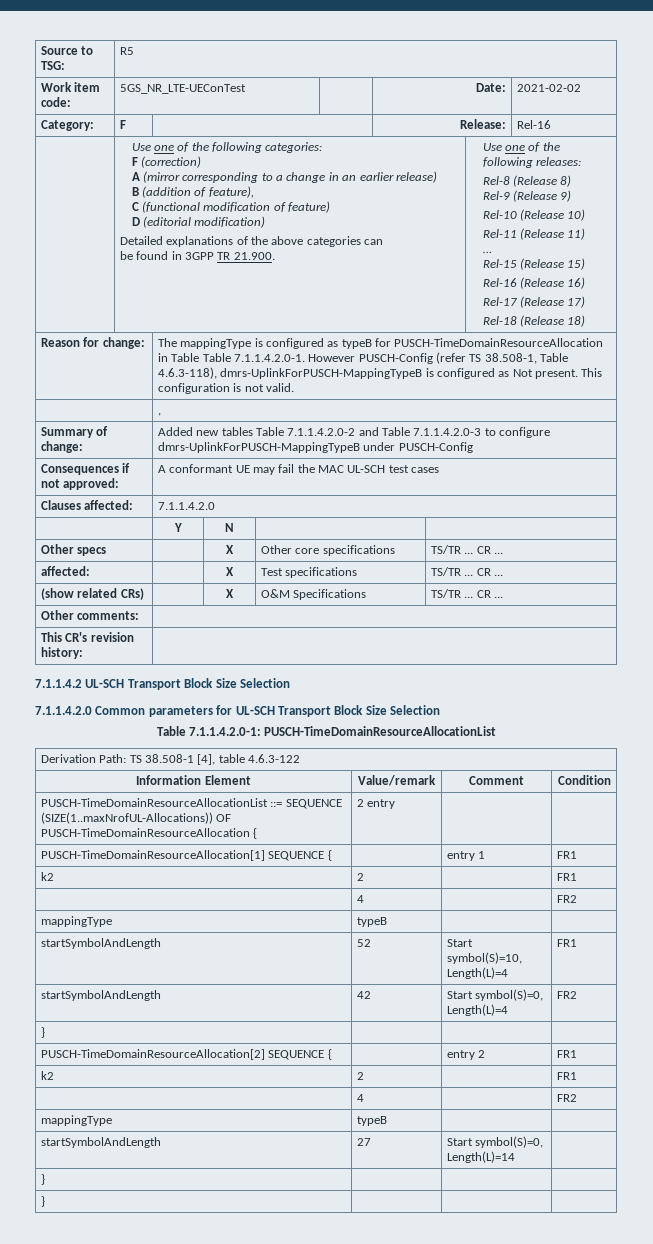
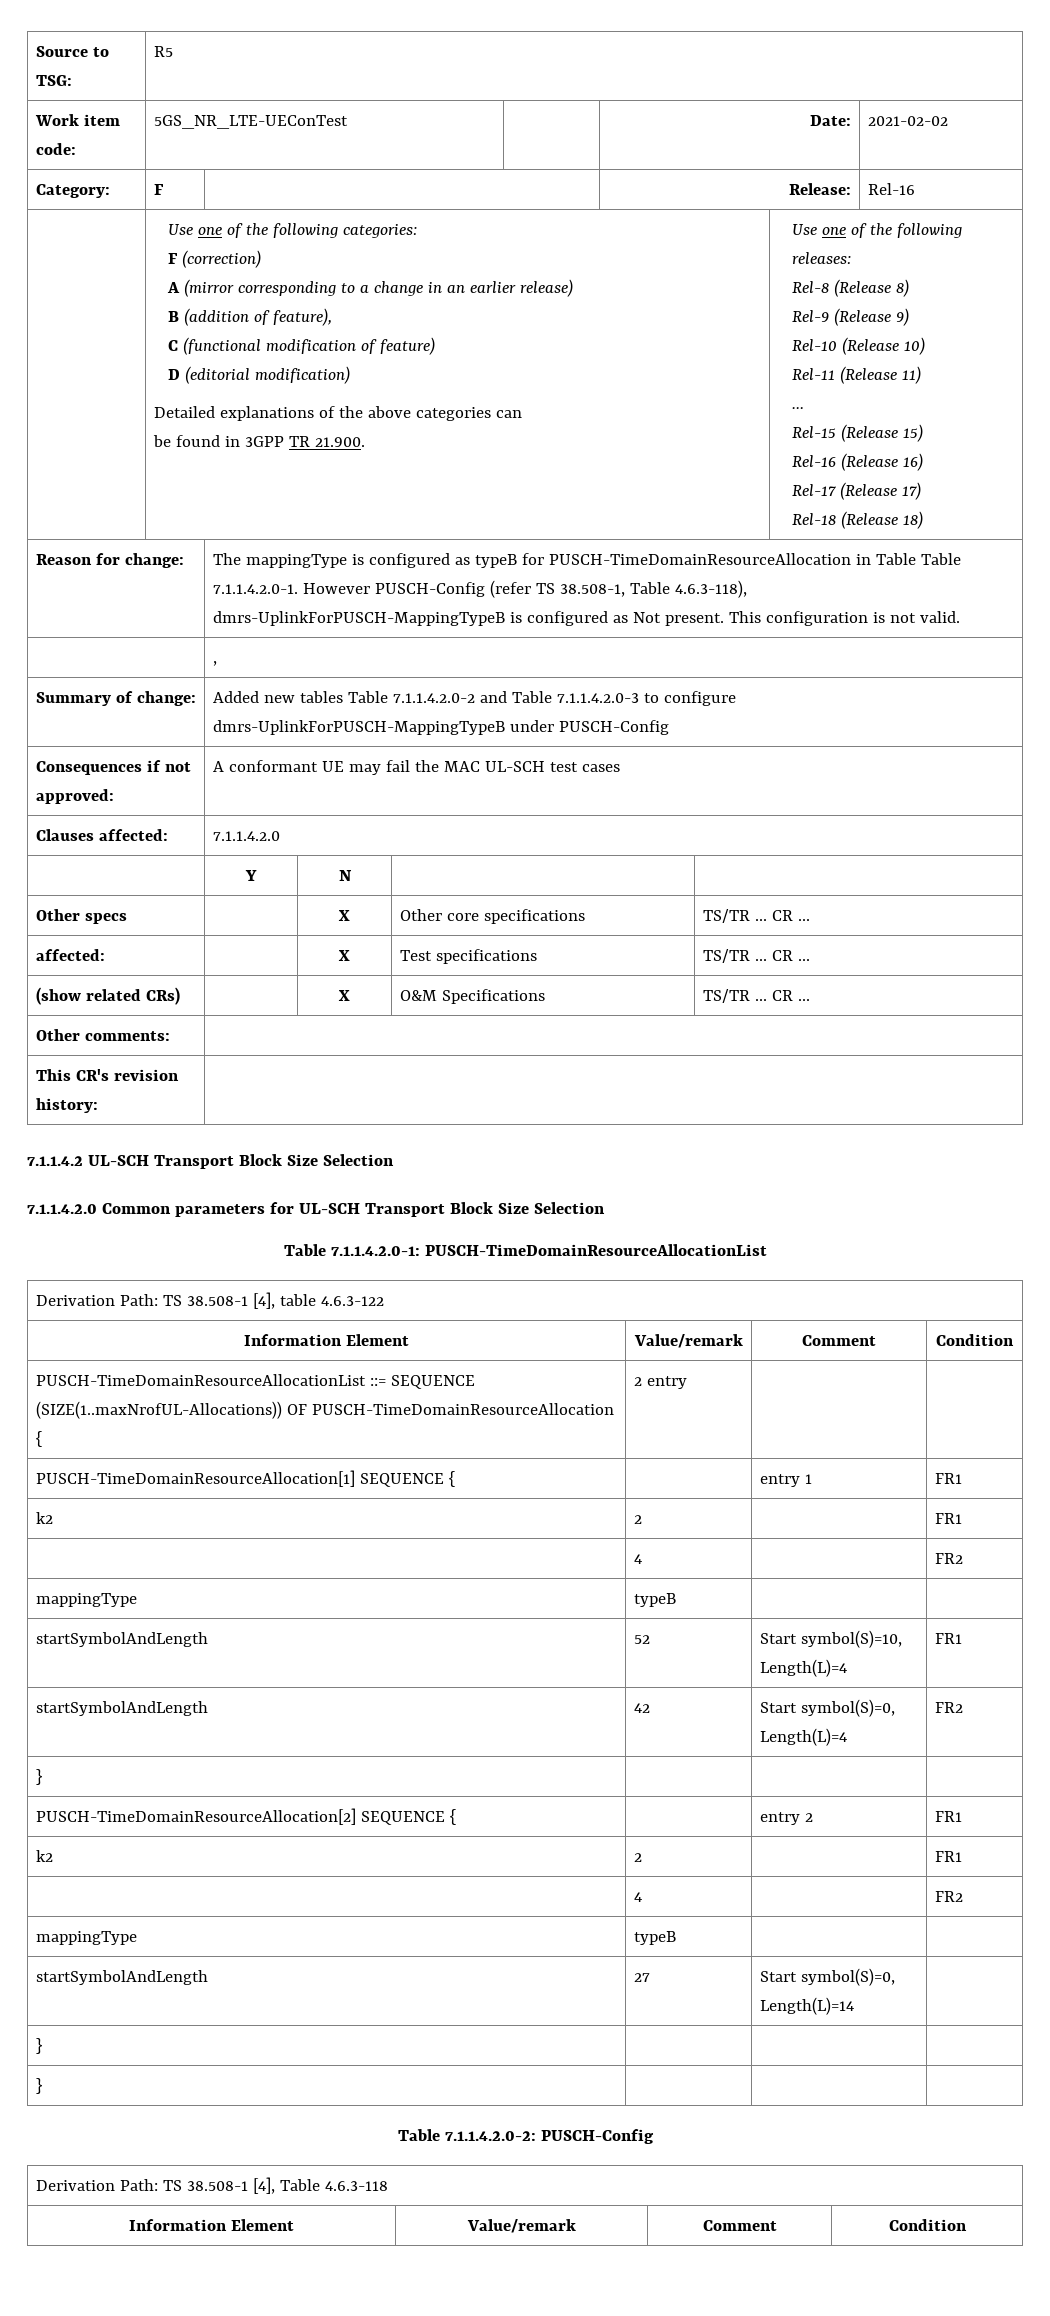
(45, 1201) none -> [397,2129,654,2144] [35,2177,388,2194] [129,2219,294,2231] [466,2219,576,2233] [702,2220,777,2231] [888,2219,967,2231] // Table 7.1.1.4.2.0-2: PUSCH-Config // Derivation Path: TS 38.508-1 [4], Table 4.6.3-118 // Information Element | Value/remark | Comment | Condition

